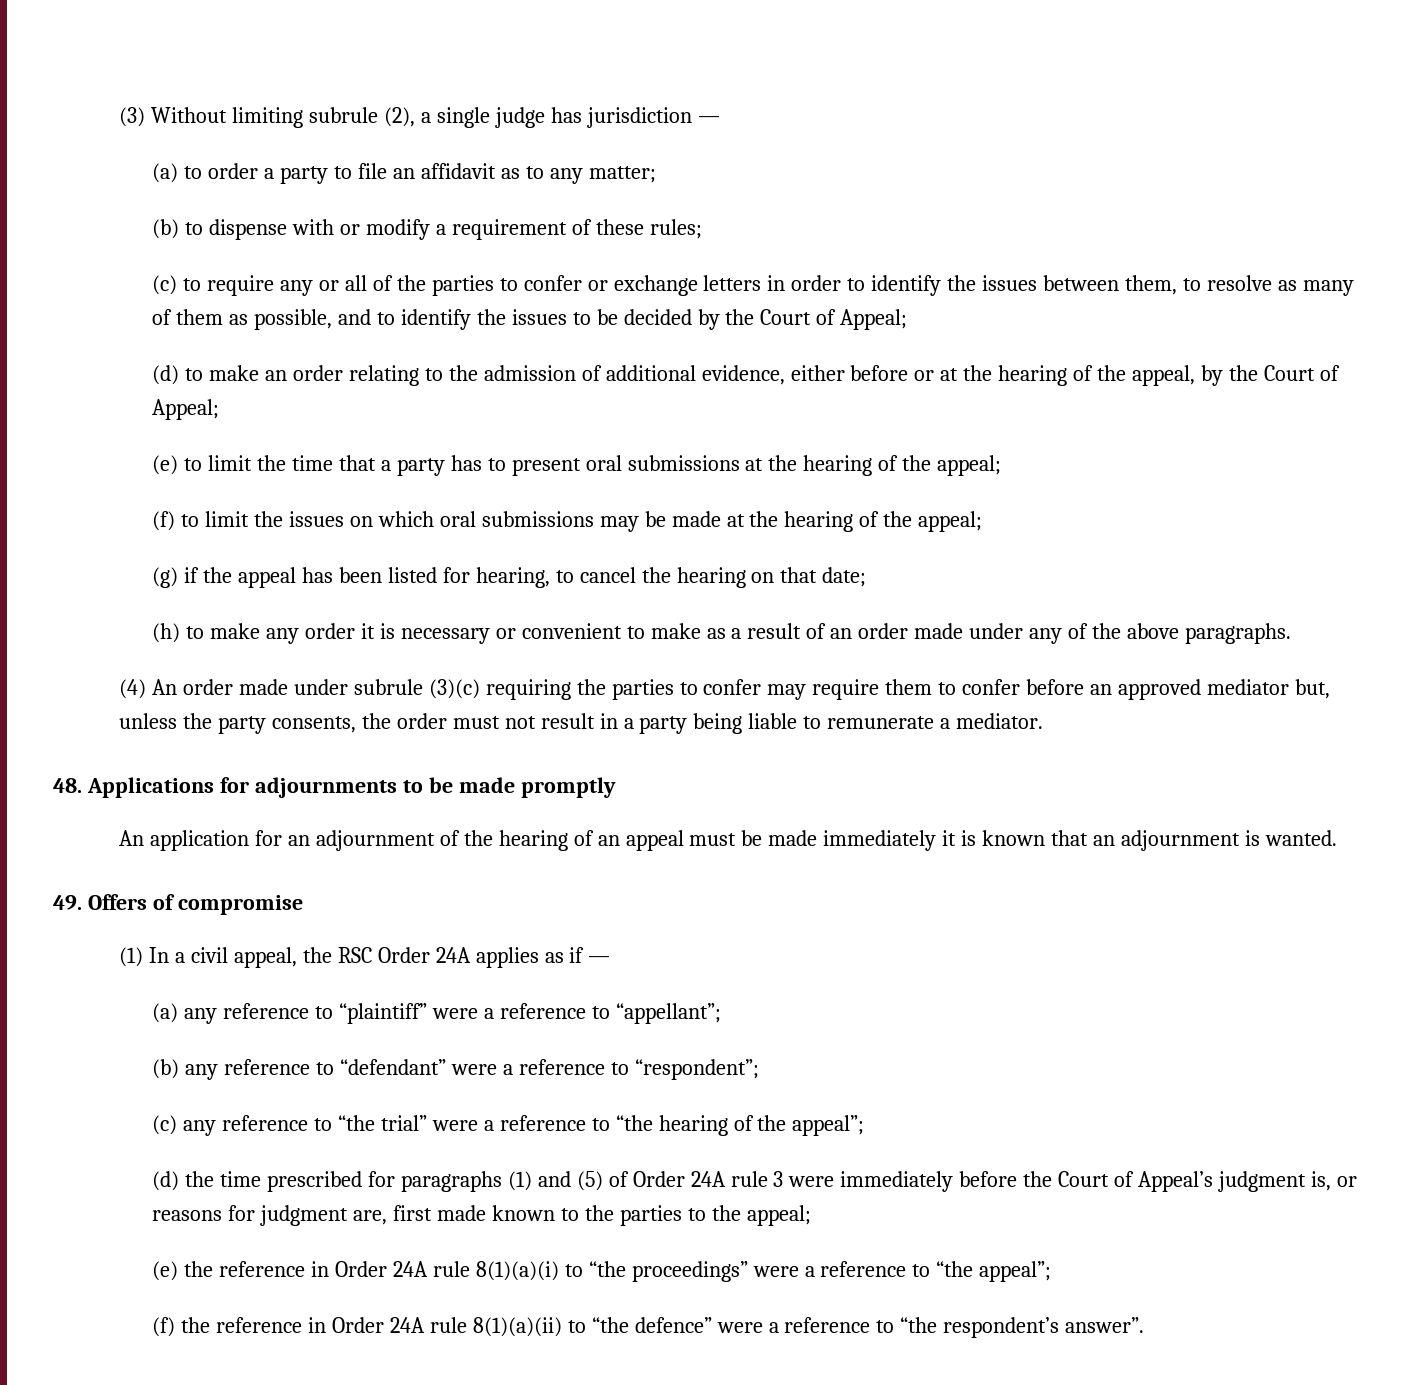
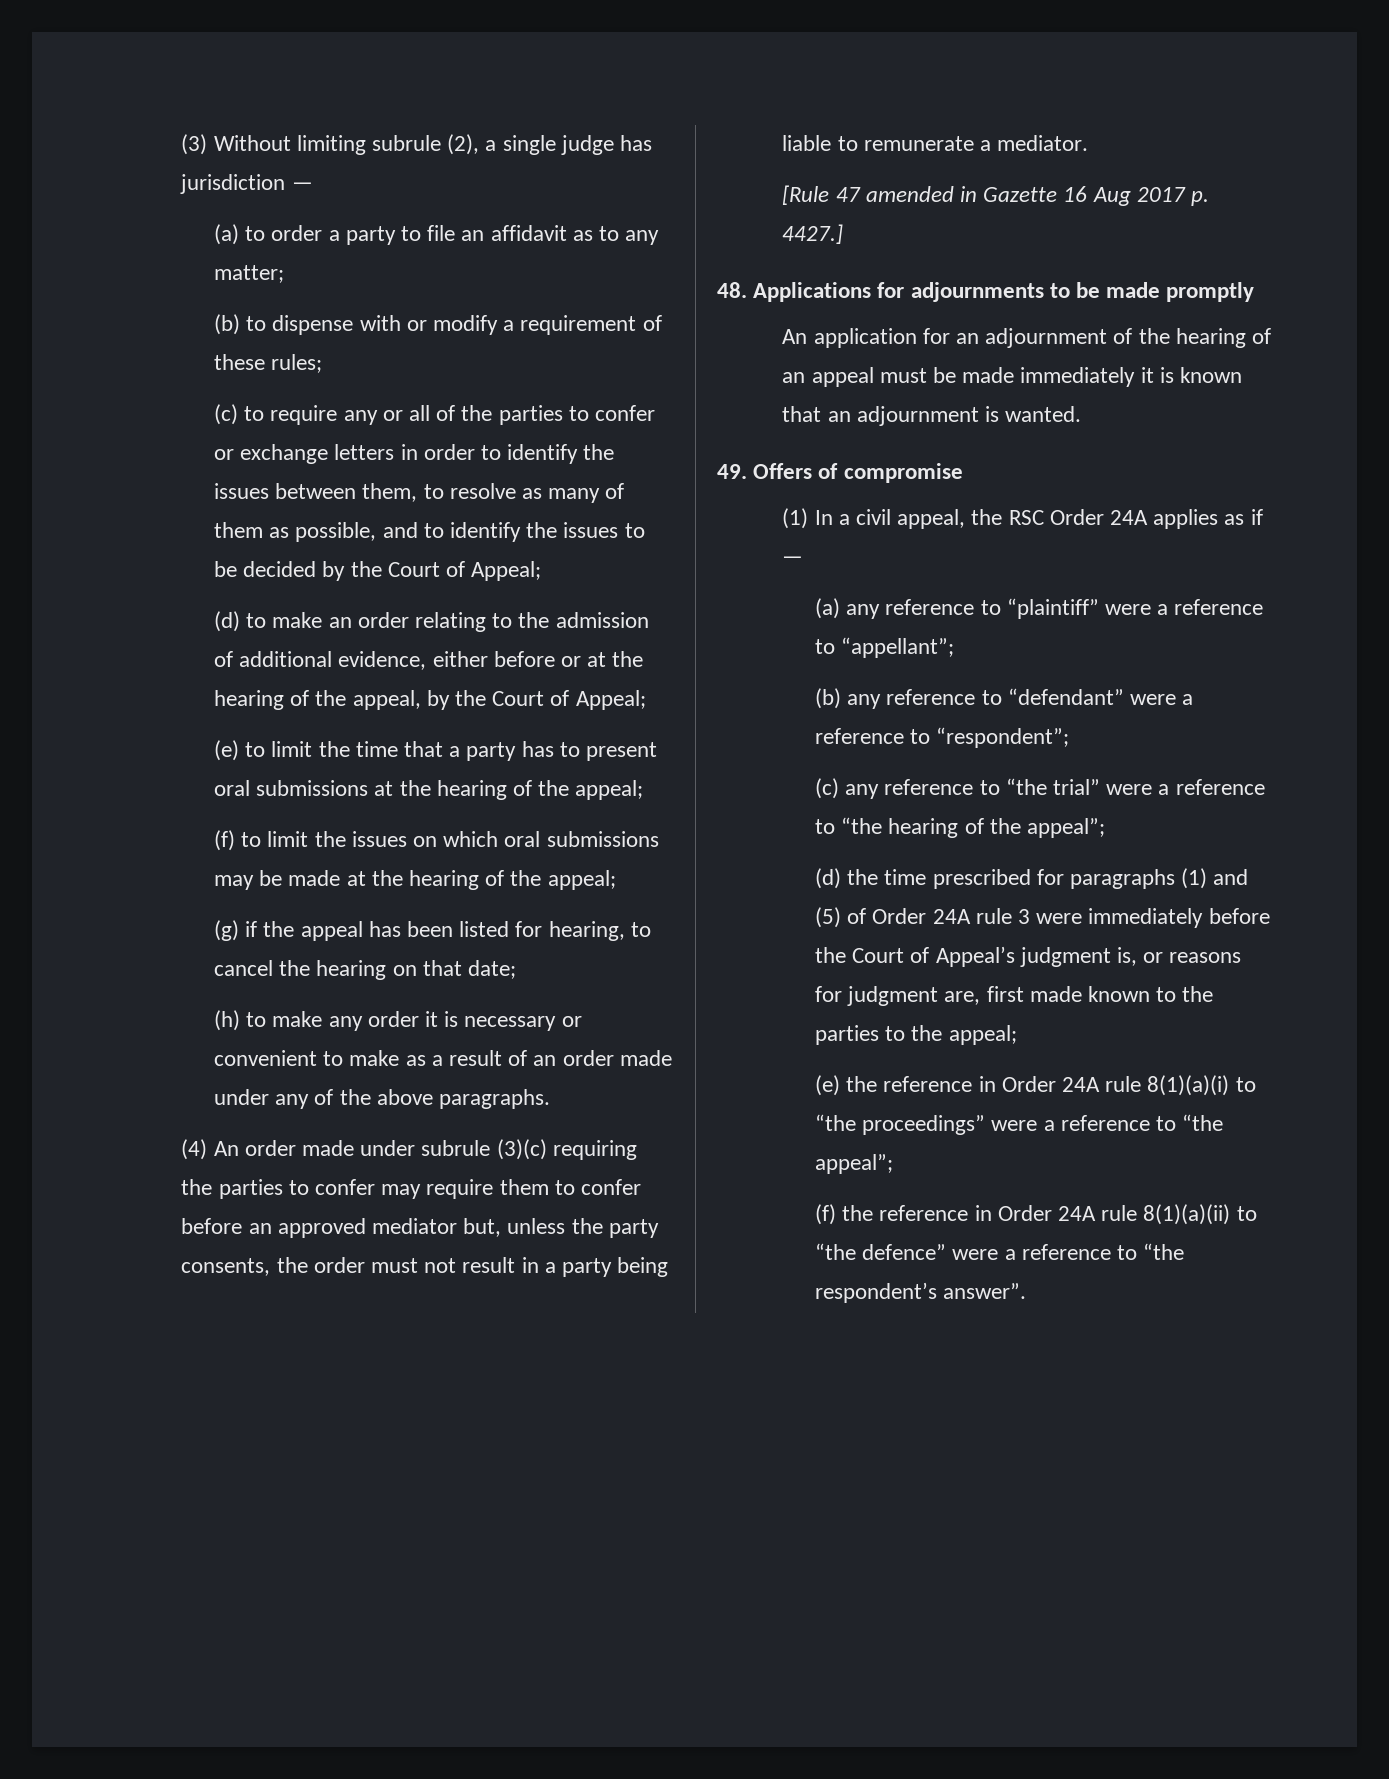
(1044, 721) none -> [782,185,1209,206] [782,224,844,244] // [Rule 47 amended in Gazette 16 Aug 2017 p. 4427.]

